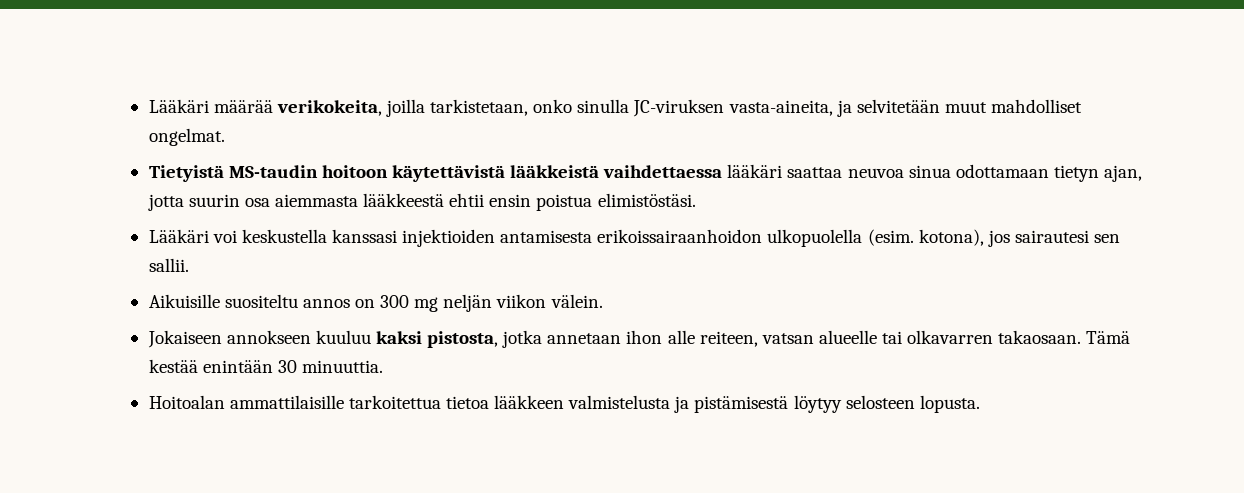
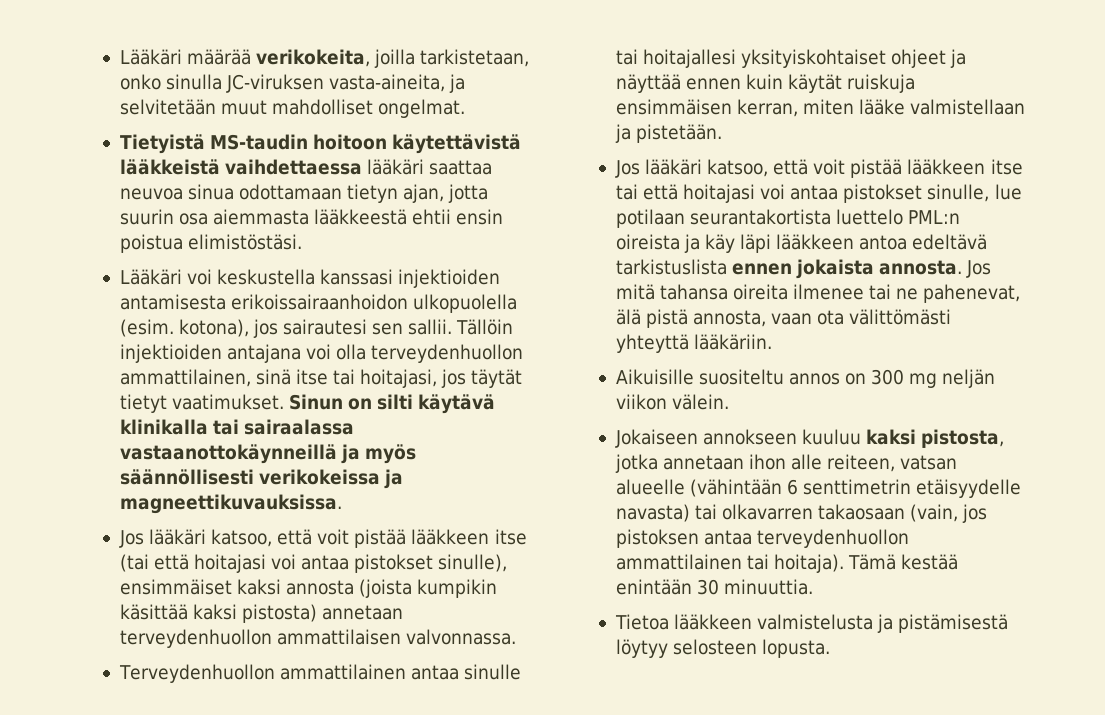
(189, 265) none -> [456,319,514,335] [119,344,524,363] [119,369,523,388] [119,394,496,414] [119,419,354,435] [119,444,416,464] [119,469,403,489] [119,494,342,514] [118,529,527,548] [119,554,508,573] [119,579,498,598] [119,604,404,623] [119,629,516,648] [118,664,522,683] [615,49,967,68] [615,74,916,93] [615,99,1026,117] [614,124,722,143] [614,159,1023,178] [615,184,1022,203] [615,209,961,228] [615,234,988,253] [615,259,992,279] [615,284,1021,303] [615,309,952,328] [615,334,772,353] Tällöin injektioiden antajana voi olla terveydenhuollon ammattilainen, sinä itse tai hoitajasi, jos täytät tietyt vaatimukset. Sinun on silti käytävä klinikalla tai sairaalassa vastaanottokäynneillä ja myös säännöllisesti verikokeissa ja magneettikuvauksissa. // Jos lääkäri katsoo, että voit pistää lääkkeen itse (tai että hoitajasi voi antaa pistokset sinulle), ensimmäiset kaksi annosta (joista kumpikin käsittää kaksi pistosta) annetaan terveydenhuollon ammattilaisen valvonnassa. // Terveydenhuollon ammattilainen antaa sinulle tai hoitajallesi yksityiskohtaiset ohjeet ja näyttää ennen kuin käytät ruiskuja ensimmäisen kerran, miten lääke valmistellaan ja pistetään. // Jos lääkäri katsoo, että voit pistää lääkkeen itse tai että hoitajasi voi antaa pistokset sinulle, lue potilaan seurantakortista luettelo PML:n oireista ja käy läpi lääkkeen antoa edeltävä tarkistuslista ennen jokaista annosta. Jos mitä tahansa oireita ilmenee tai ne pahenevat, älä pistä annosta, vaan ota välittömästi yhteyttä lääkäriin.
[882,330,1082,344] tai olkavarren takaosaan. -> [689,479,1022,498] [615,504,988,523] [615,529,909,548] [615,554,844,573] (vähintään 6 senttimetrin etäisyydelle navasta) tai olkavarren takaosaan (vain, jos pistoksen antaa terveydenhuollon ammattilainen tai hoitaja).
[148,395,489,409] Hoitoalan ammattilaisille tarkoitettua tietoa -> [614,614,669,630] Tietoa

